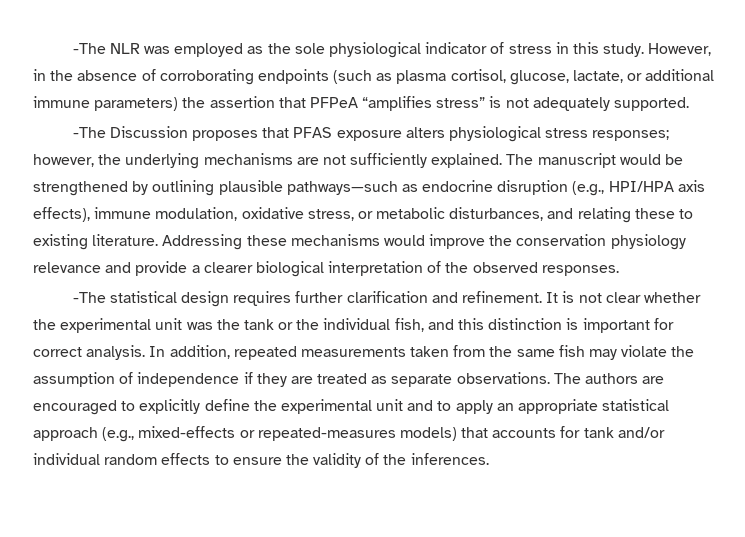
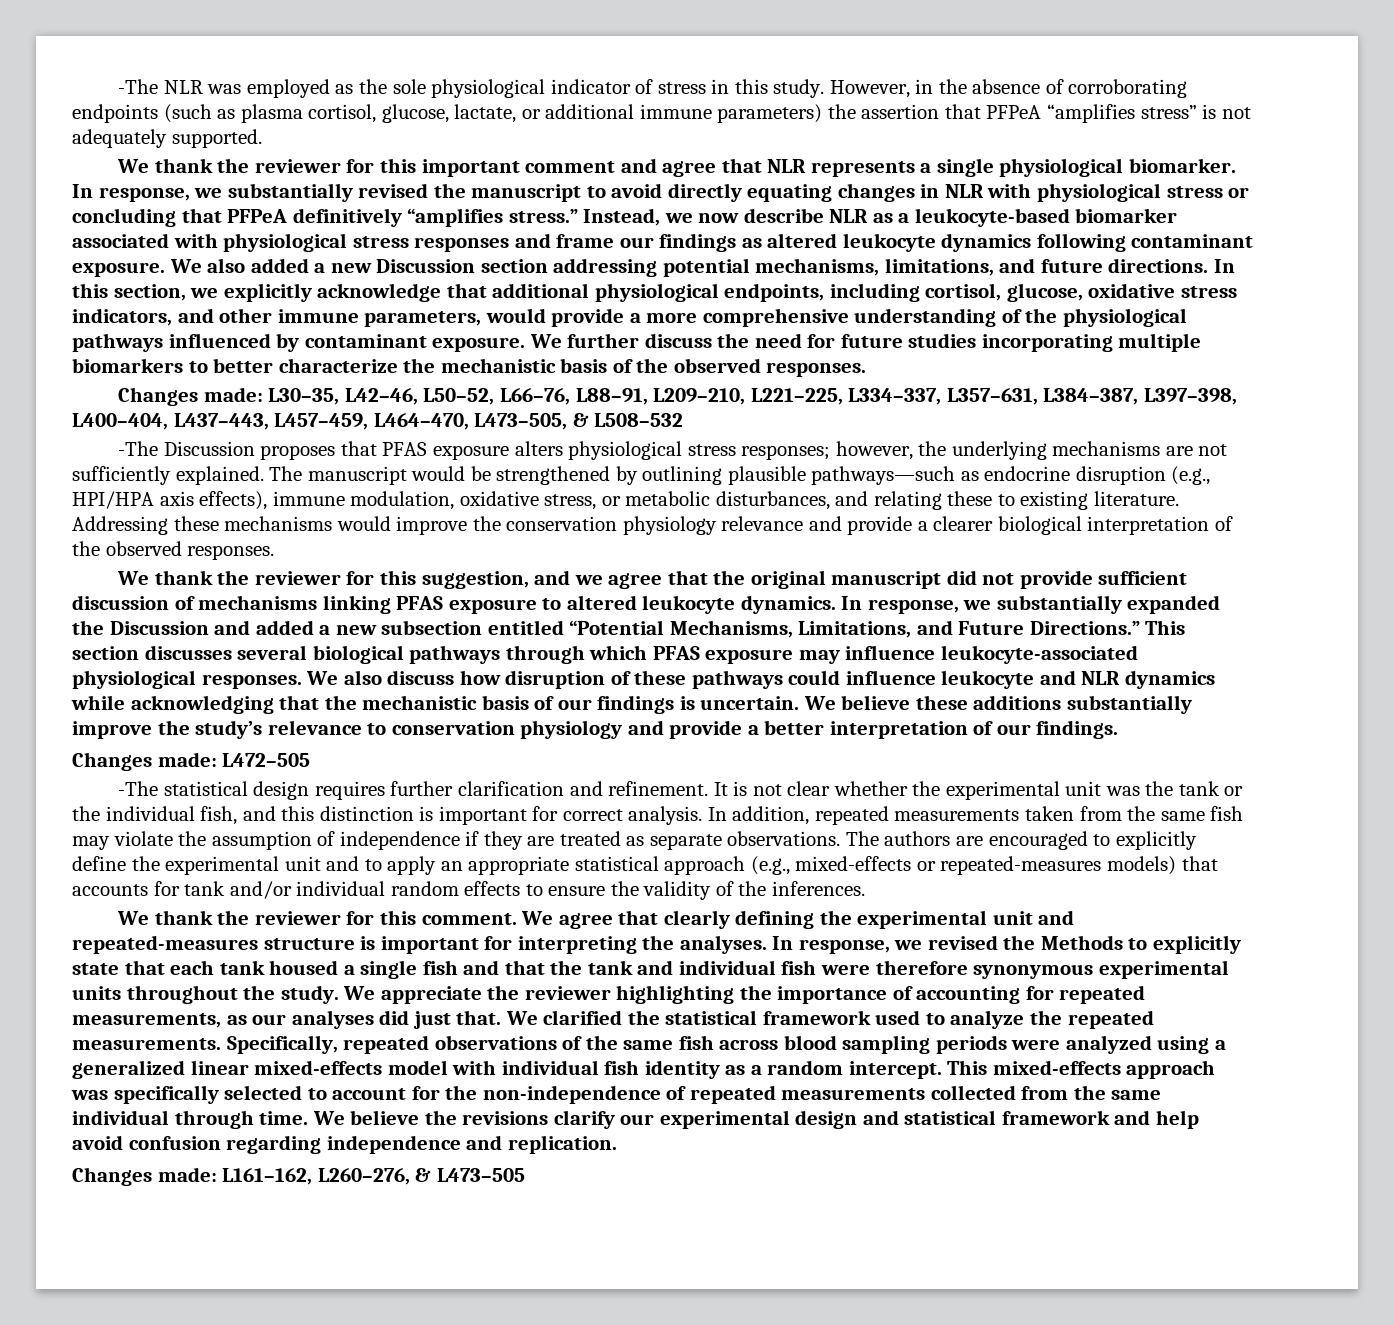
(690, 104) none -> [117,158,1236,177] [72,183,1250,202] [72,208,1178,227] [72,233,1254,252] [72,258,1236,277] [72,283,1237,302] [72,308,1187,327] [72,333,1202,352] [72,358,867,377] [118,387,1237,406] [72,413,684,430] // We thank the reviewer for this important comment and agree that NLR represents a single physiological biomarker. In response, we substantially revised the manuscript to avoid directly equating changes in NLR with physiological stress or concluding that PFPeA definitively “amplifies stress.” Instead, we now describe NLR as a leukocyte-based biomarker associated with physiological stress responses and frame our findings as altered leukocyte dynamics following contaminant exposure. We also added a new Discussion section addressing potential mechanisms, limitations, and future directions. In this section, we explicitly acknowledge that additional physiological endpoints, including cortisol, glucose, oxidative stress indicators, and other immune parameters, would provide a more comprehensive understanding of the physiological pathways influenced by contaminant exposure. We further discuss the need for future studies incorporating multiple biomarkers to better characterize the mechanistic basis of the observed responses. // Changes made: L30–35, L42–46, L50–52, L66–76, L88–91, L209–210, L221–225, L334–337, L357–631, L384–387, L397–398, L400–404, L437–443, L457–459, L464–470, L473–505, & L508–532
(619, 270) none -> [117,570,1188,589] [72,595,1221,614] [72,620,1186,638] [72,645,1138,664] [72,670,1216,689] [71,695,1193,714] [72,720,1119,739] [72,752,311,771] // We thank the reviewer for this suggestion, and we agree that the original manuscript did not provide sufficient discussion of mechanisms linking PFAS exposure to altered leukocyte dynamics. In response, we substantially expanded the Discussion and added a new subsection entitled “Potential Mechanisms, Limitations, and Future Directions.” This section discusses several biological pathways through which PFAS exposure may influence leukocyte-associated physiological responses. We also discuss how disruption of these pathways could influence leukocyte and NLR dynamics while acknowledging that the mechanistic basis of our findings is uncertain. We believe these additions substantially improve the study’s relevance to conservation physiology and provide a better interpretation of our findings. // Changes made: L472–505
(489, 459) none -> [117,910,1075,929] [72,935,1242,954] [72,960,1229,979] [72,985,1146,1004] [72,1010,1154,1029] [72,1035,1227,1054] [72,1060,1216,1079] [71,1085,1162,1104] [72,1110,1200,1129] [72,1135,617,1154] [72,1167,525,1186] // We thank the reviewer for this comment. We agree that clearly defining the experimental unit and repeated-measures structure is important for interpreting the analyses. In response, we revised the Methods to explicitly state that each tank housed a single fish and that the tank and individual fish were therefore synonymous experimental units throughout the study. We appreciate the reviewer highlighting the importance of accounting for repeated measurements, as our analyses did just that. We clarified the statistical framework used to analyze the repeated measurements. Specifically, repeated observations of the same fish across blood sampling periods were analyzed using a generalized linear mixed-effects model with individual fish identity as a random intercept. This mixed-effects approach was specifically selected to account for the non-independence of repeated measurements collected from the same individual through time. We believe the revisions clarify our experimental design and statistical framework and help avoid confusion regarding independence and replication. // Changes made: L161–162, L260–276, & L473–505

